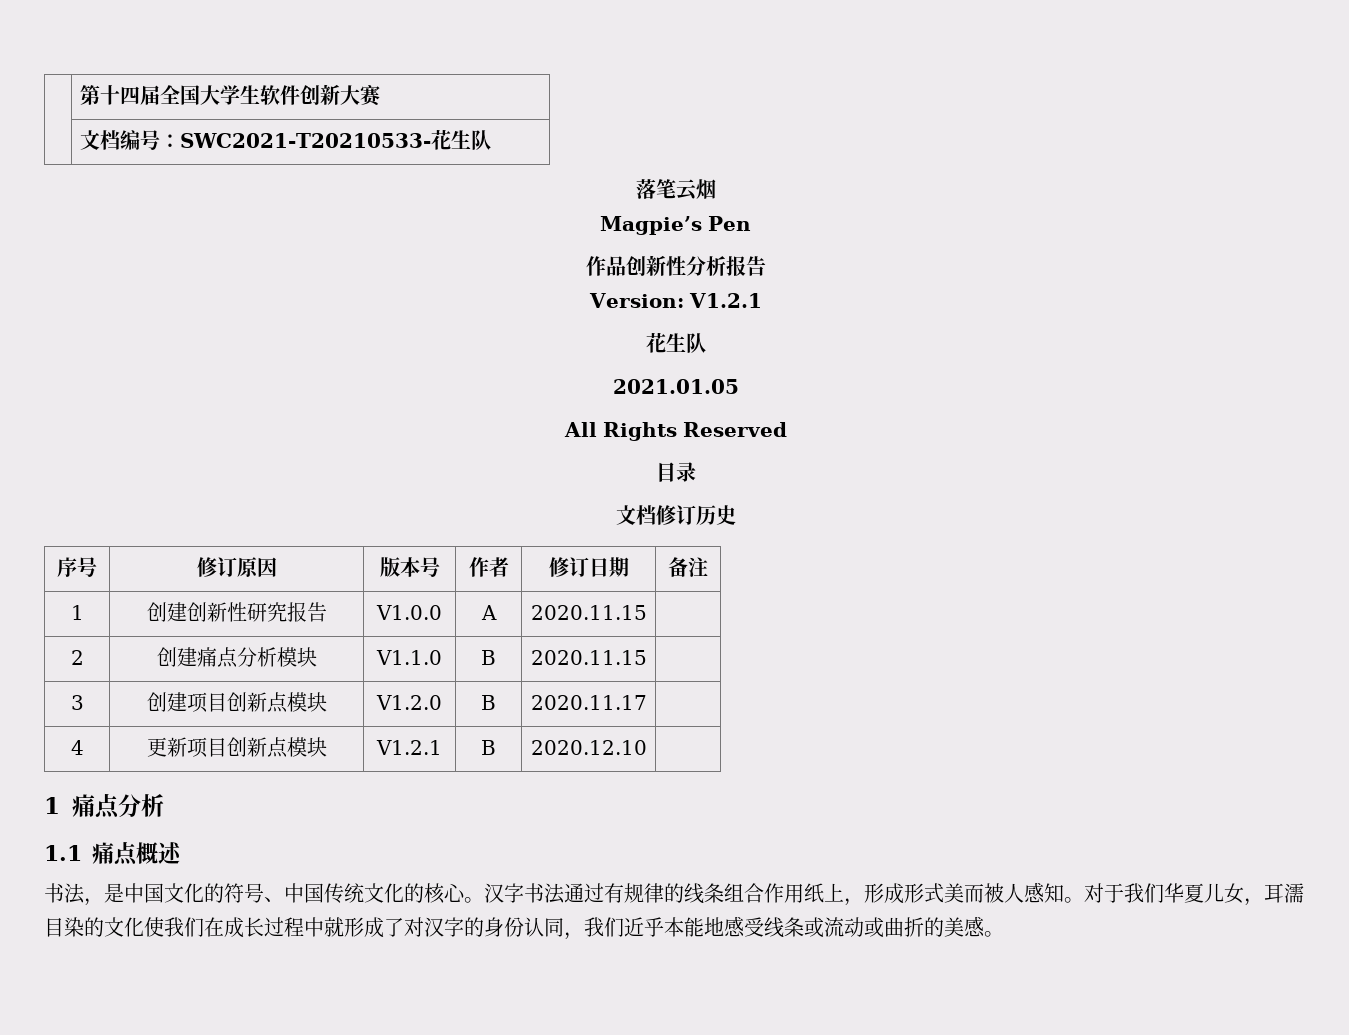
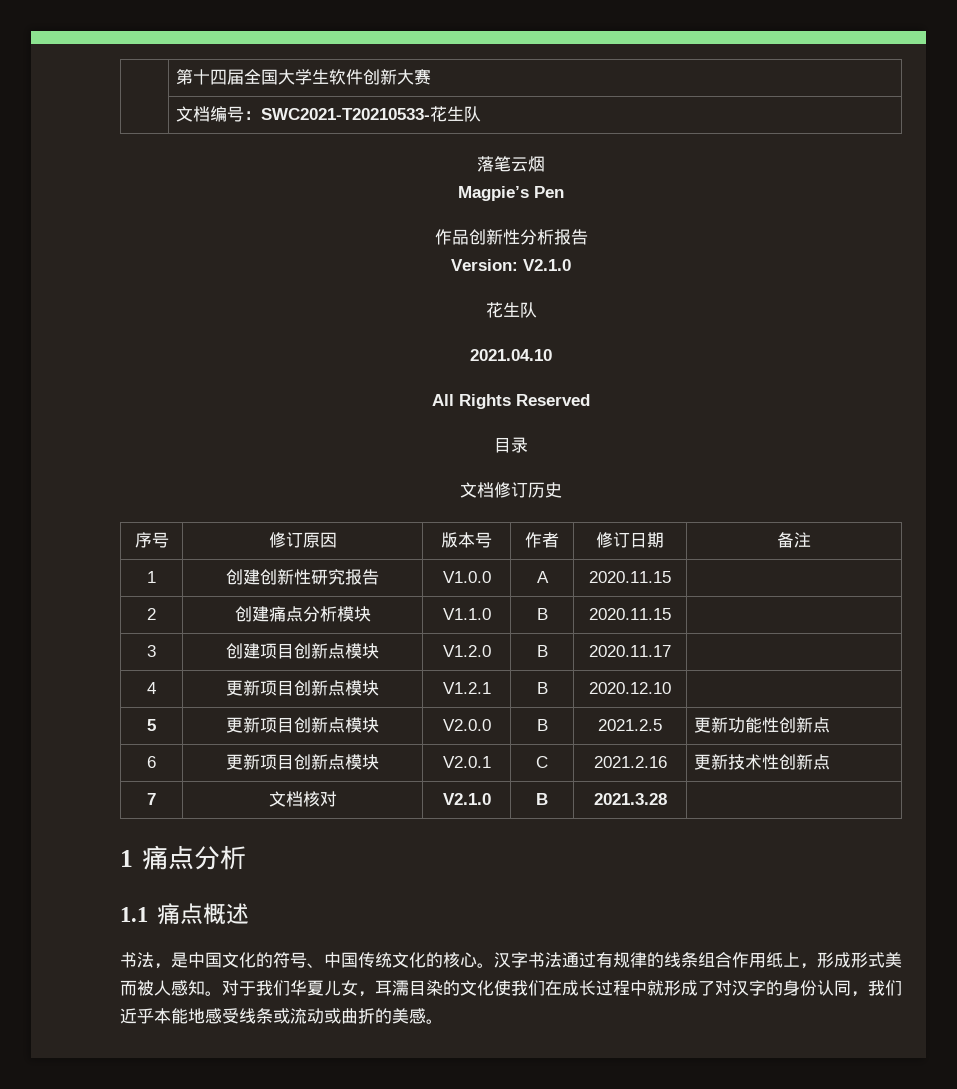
[688,293,762,308] [645,332,706,353] [612,379,739,394] V1.2.1 // 花生队 // 2021.01.05 -> [523,259,571,271] [485,302,537,318] [470,349,552,361] V2.1.0 // 花生队 // 2021.04.10
(647, 747) none -> [147,719,156,731] [226,717,379,733] [442,719,491,731] [536,719,548,731] [598,719,662,731] [693,717,830,733] [147,756,156,768] [226,754,379,770] [442,756,491,768] [536,756,548,768] [593,756,667,768] [693,754,830,770] [147,793,156,805] [268,791,337,807] [442,793,491,805] [536,793,548,805] [593,793,667,805] // 5 | 更新项目创新点模块 | V2.0.0 | B | 2021.2.5 | 更新功能性创新点 // 6 | 更新项目创新点模块 | V2.0.1 | C | 2021.2.16 | 更新技术性创新点 // 7 | 文档核对 | V2.1.0 | B | 2021.3.28 |

